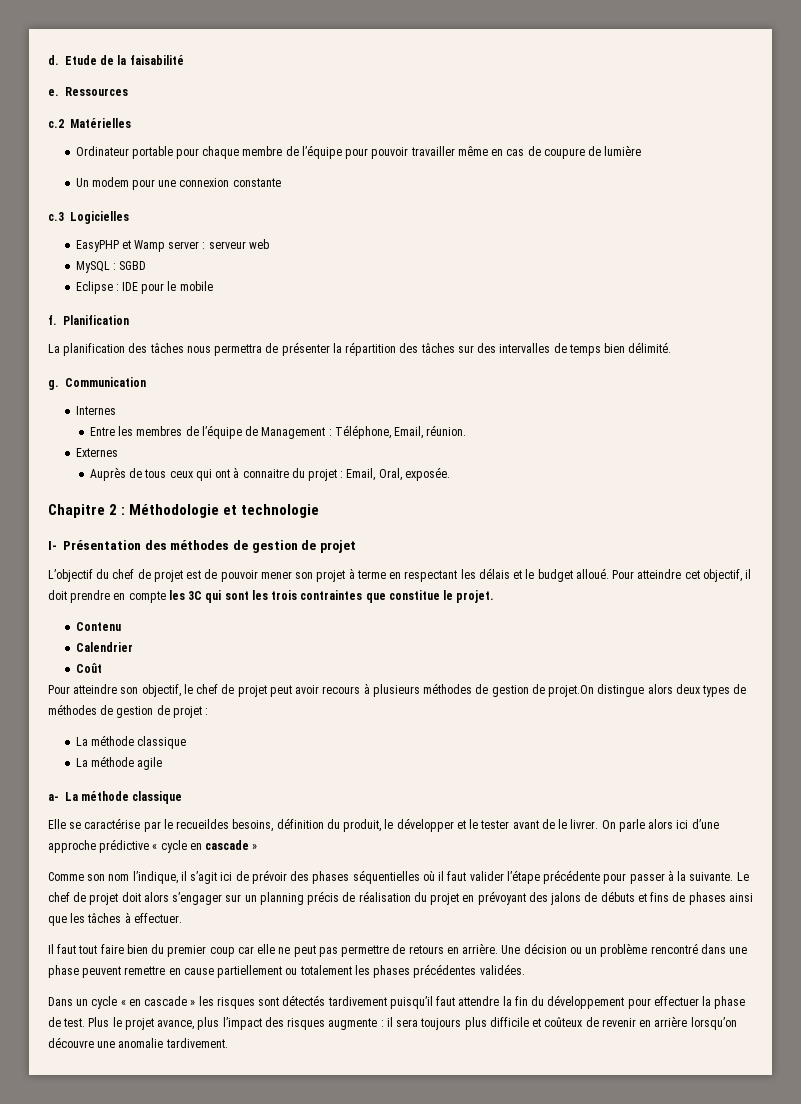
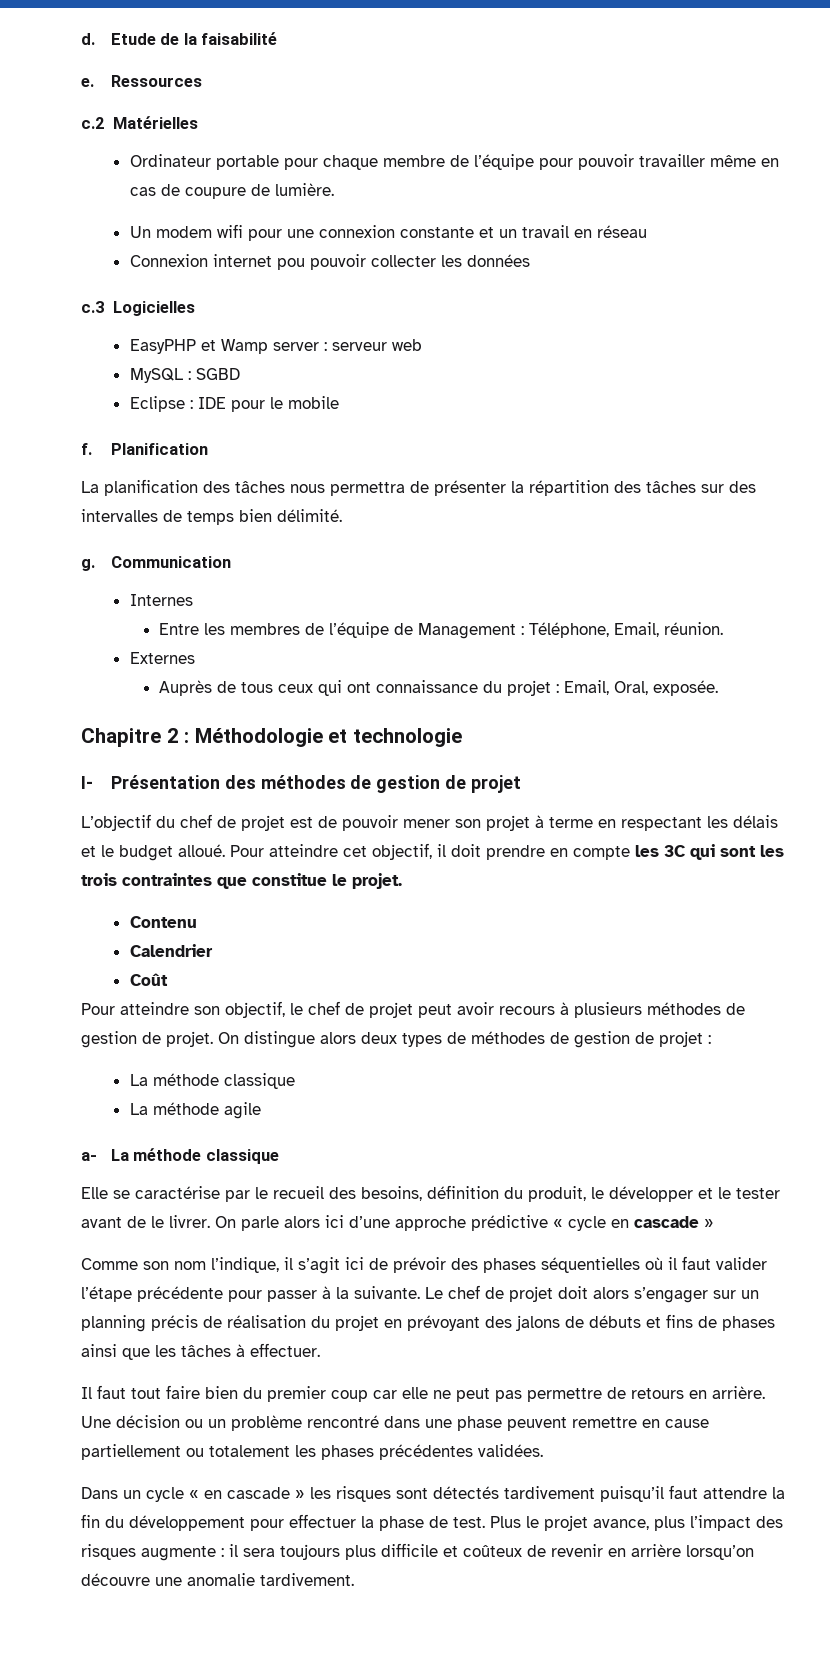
[604,145,642,156] lumière -> [274,183,334,196] lumière.
(129, 182) none -> [216,224,243,238] wifi
(281, 182) none -> [478,225,647,238] [129,254,530,270] et un travail en réseau // Connexion internet pou pouvoir collecter les données
[233,467,289,478] à connaitre -> [376,680,479,693] connaissance
[548,685,595,697] projet.On -> [166,1031,239,1047] projet. On
[176,819,230,829] recueildes -> [273,1186,356,1199] recueil des

